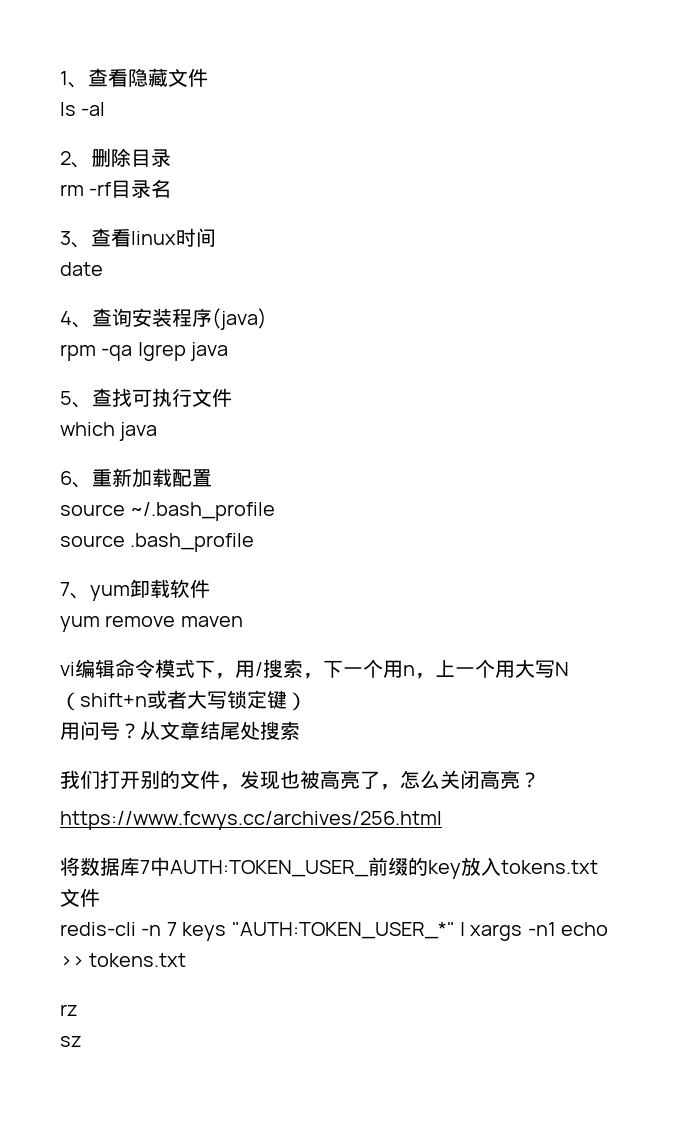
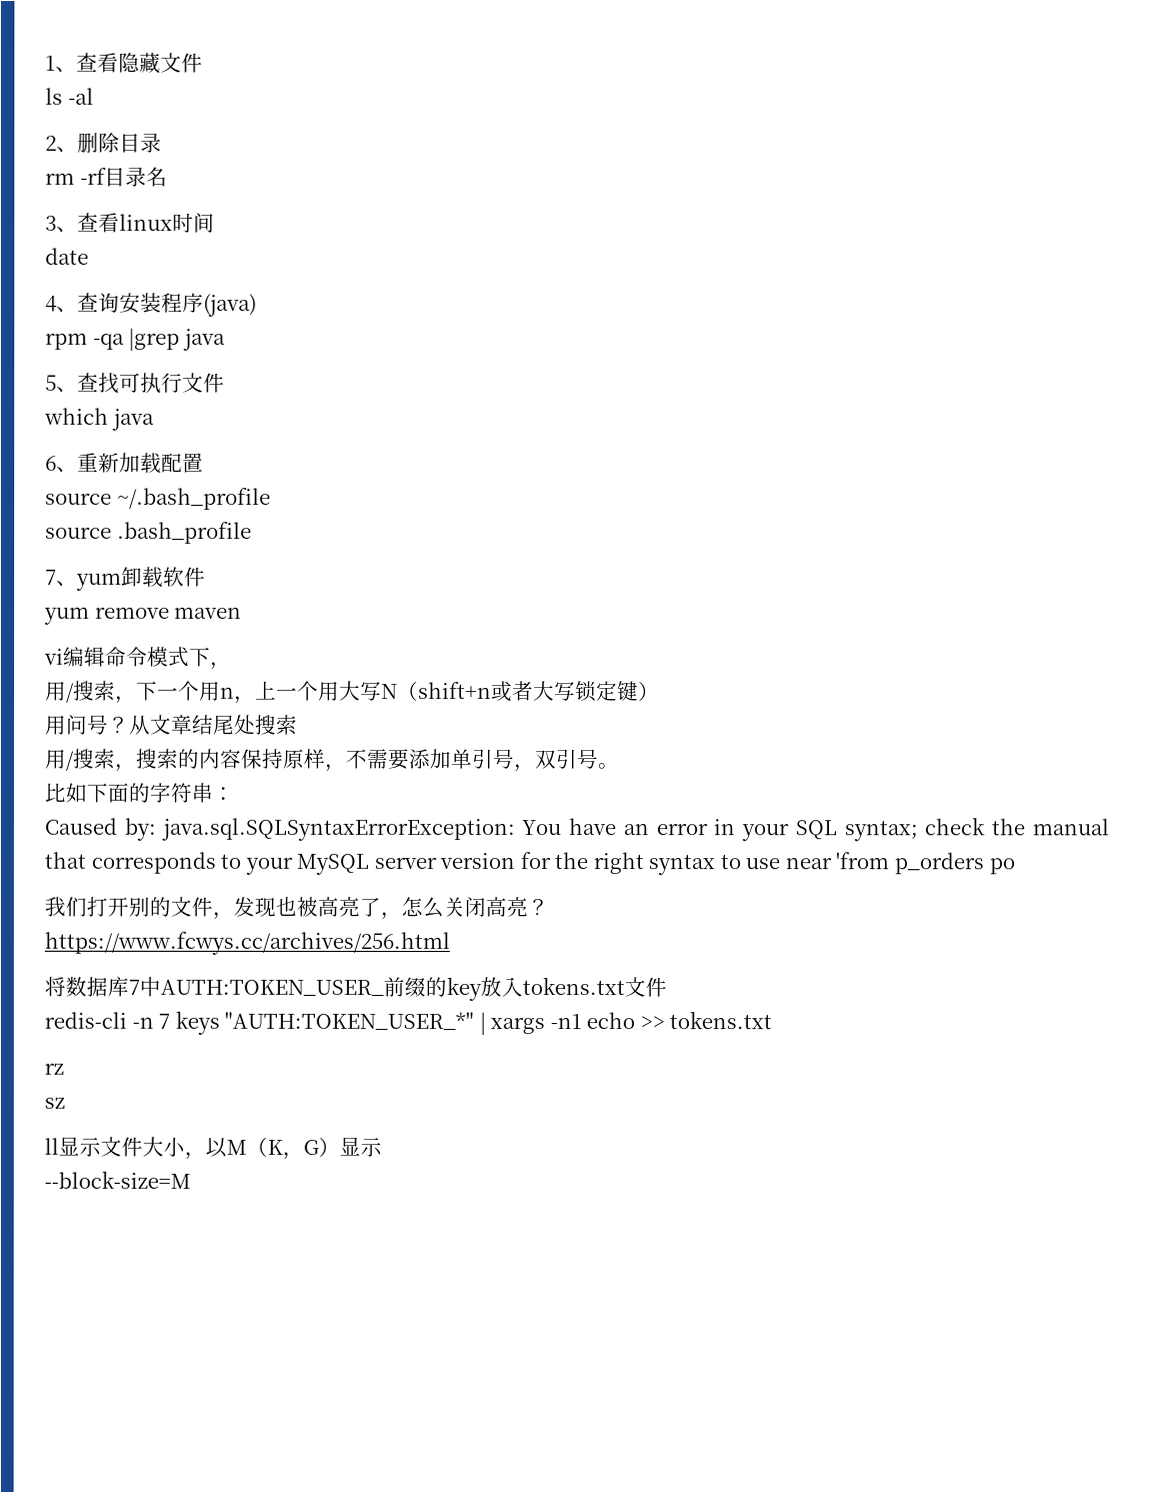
(235, 676) none -> (232, 665) //
(300, 730) none -> [44,748,619,772] [44,782,234,803] [44,817,1110,842] [44,851,1015,876] // 用/搜索，搜索的内容保持原样，不需要添加单引号，双引号。 // 比如下面的字符串： // Caused by: java.sql.SQLSyntaxErrorException: You have an error in your SQL syntax; check the manual that corresponds to your MySQL server version for the right syntax to use near 'from p_orders po
(82, 1041) none -> [44,1136,382,1160] [44,1170,191,1189] // ll显示文件大小，以M（K，G）显示 // --block-size=M

